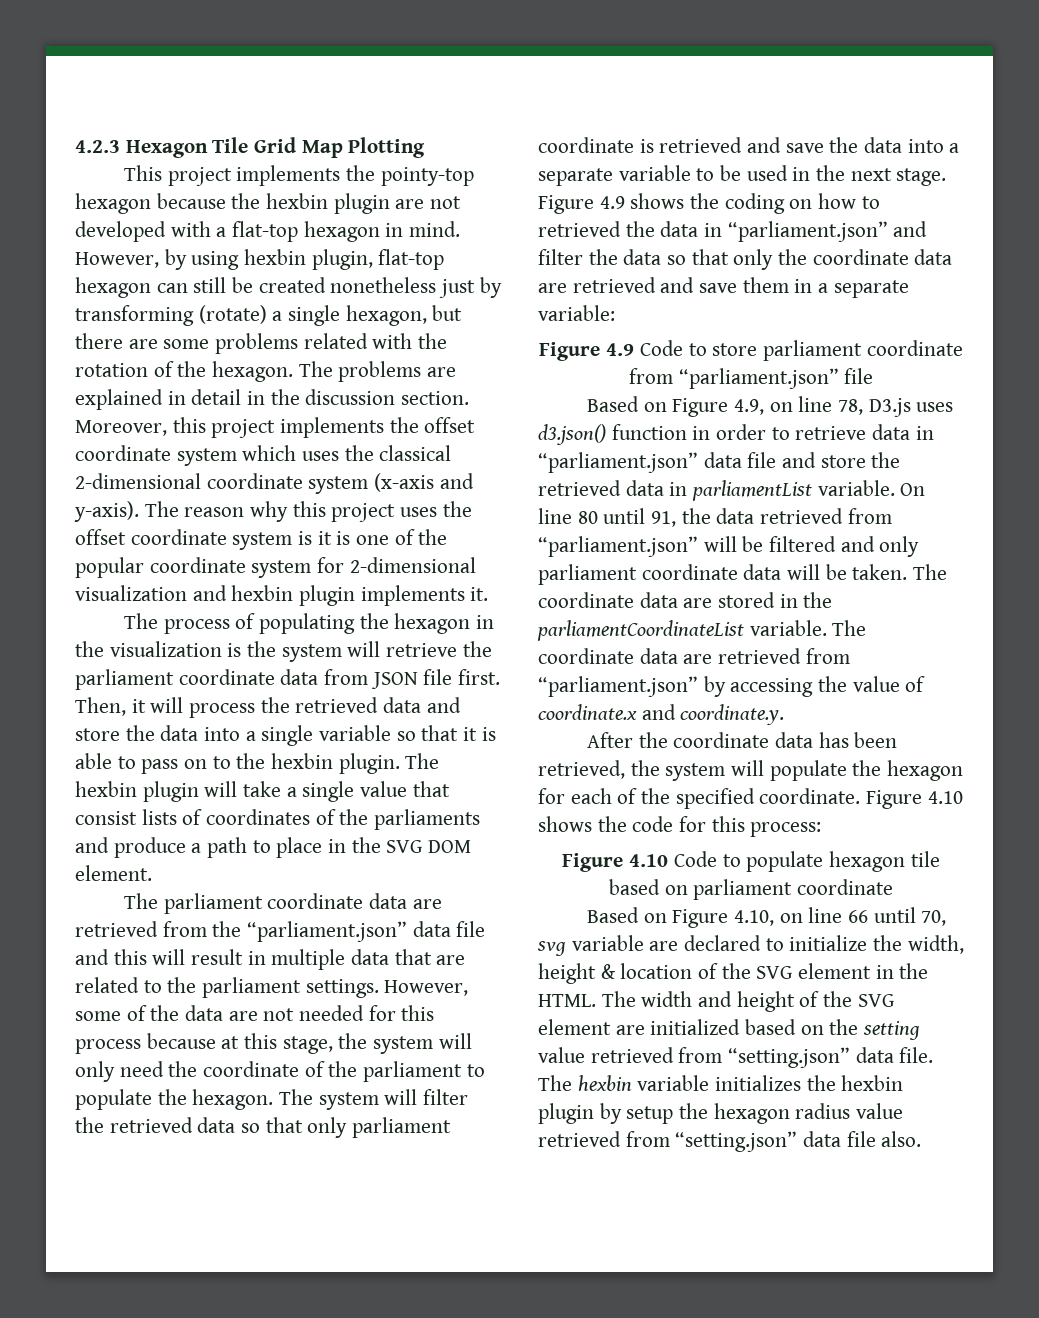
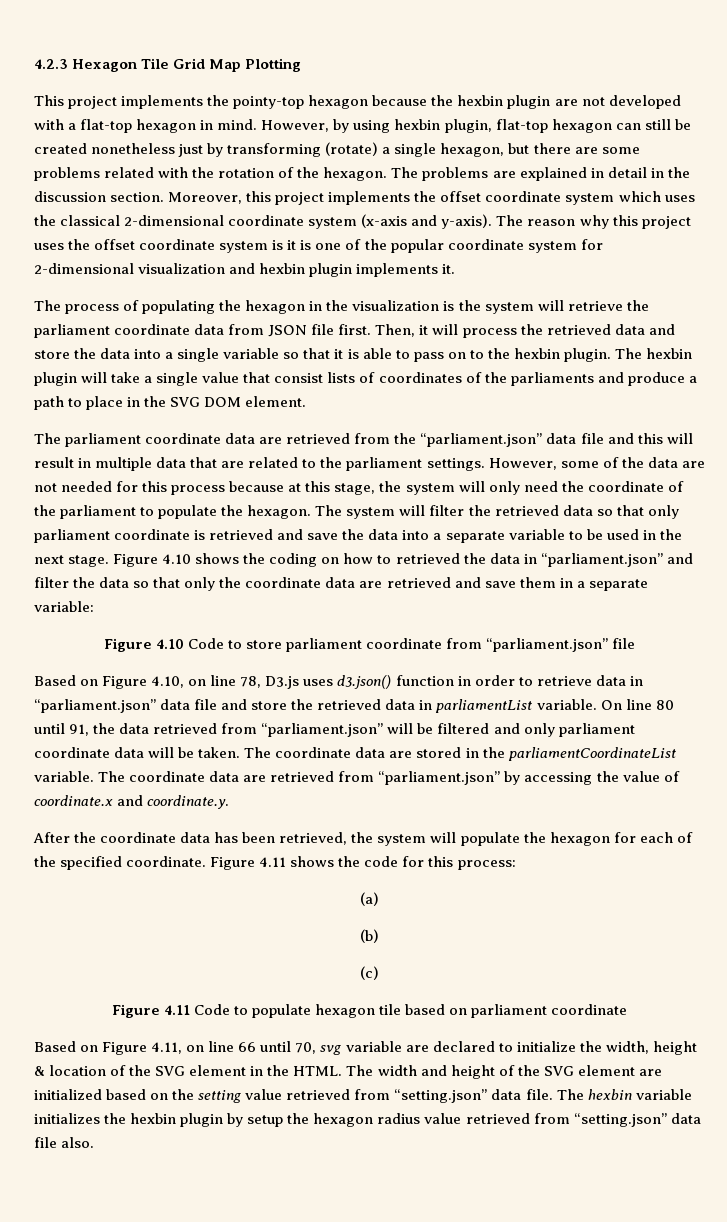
[599,196,625,209] 4.9 -> [162,554,192,564] 4.10
[606,343,635,356] 4.9 -> [155,639,184,649] 4.10
[733,399,764,415] 4.9, -> [151,676,185,688] 4.10,
[927,791,963,804] 4.10 -> [259,857,287,867] 4.11
[562,853,669,872] // Figure 4.10 -> [360,892,379,906] [360,929,379,943] [360,966,379,980] [111,1004,190,1018] // (a) // (b) // (c) // Figure 4.11
[733,910,774,926] 4.10, -> [151,1042,183,1054] 4.11,

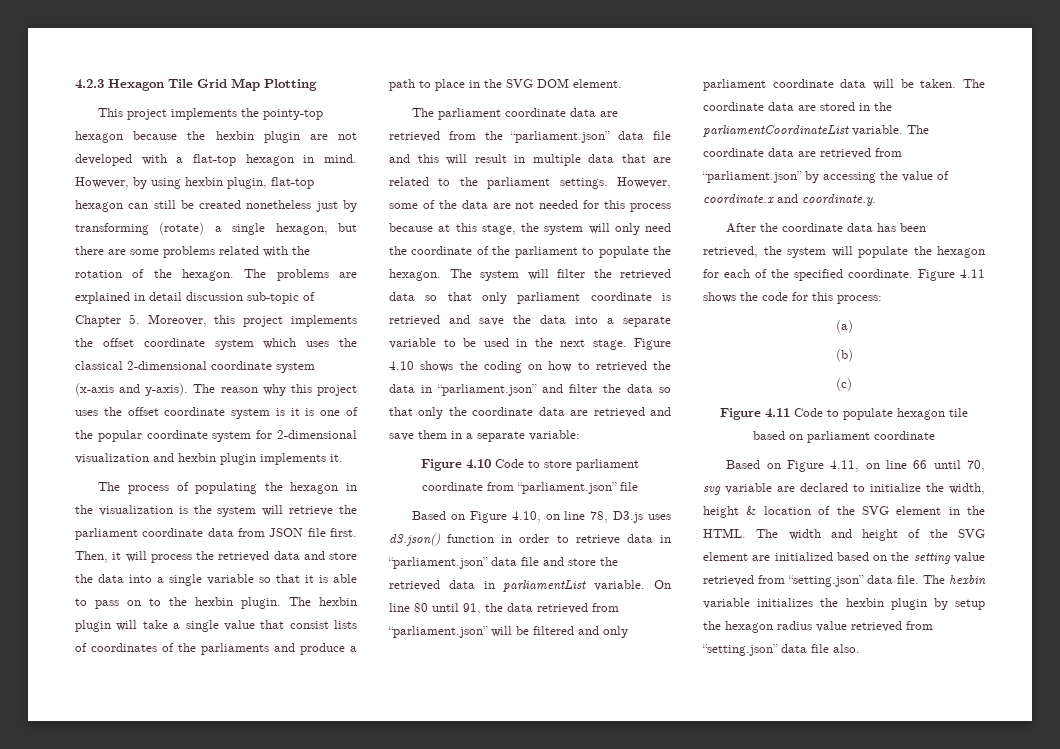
[650,167,690,178] [34,191,165,202] in the discussion section. -> [186,292,315,304] [75,314,140,327] discussion sub-topic of Chapter 5.

